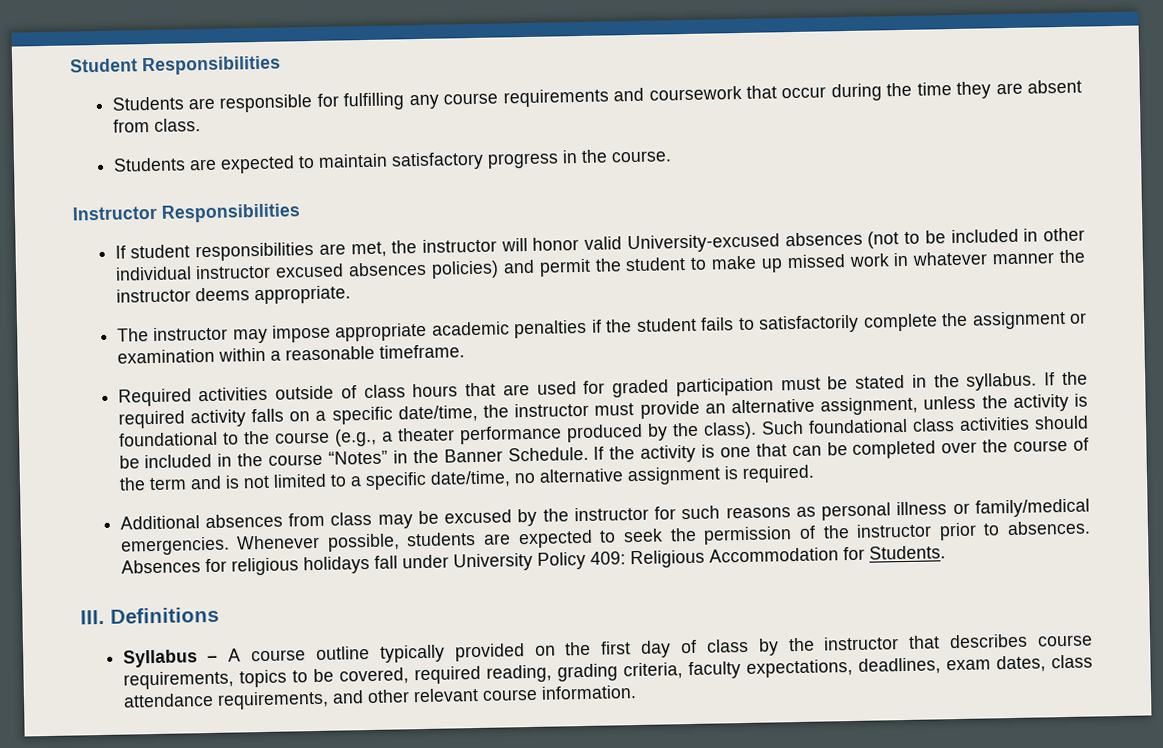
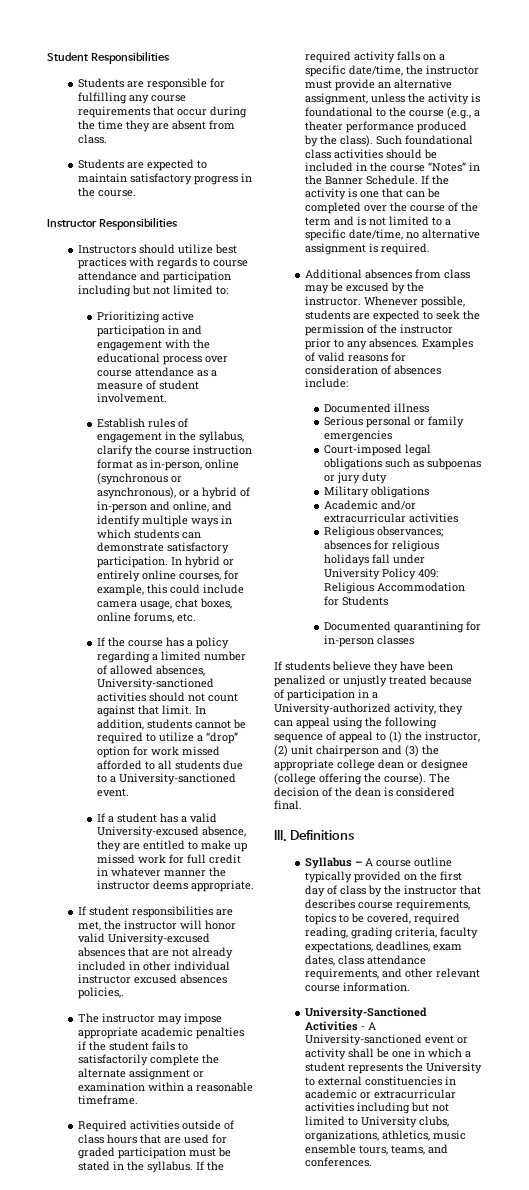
[613,85,742,102] and coursework -> (151, 112) none
(301, 213) none -> [78,244,238,254] [78,257,249,269] [78,271,232,283] [78,285,229,297] [97,311,195,323] [97,325,203,337] [97,339,211,351] [97,353,229,365] [97,367,218,377] [97,380,200,390] [97,393,168,403] [97,418,189,428] [97,431,245,443] [97,445,253,457] [97,459,240,471] [97,473,183,485] [97,487,251,499] [97,501,233,513] [97,515,233,527] [97,529,202,539] [97,542,230,554] [97,556,235,568] [97,570,240,582] [97,584,245,596] [97,598,233,610] [97,612,197,623] [97,637,230,649] [97,651,247,663] [97,665,206,676] [97,678,215,690] [97,692,239,702] [97,705,207,717] [97,719,247,730] [97,732,239,744] [97,746,221,758] [97,760,244,770] [97,773,237,785] [97,788,130,797] [97,813,218,823] [97,826,247,838] [97,840,248,852] [97,854,242,864] [97,867,227,877] [97,880,255,892] // Instructors should utilize best practices with regards to course attendance and participation including but not limited to: // Prioritizing active participation in and engagement with the educational process over course attendance as a measure of student involvement. // Establish rules of engagement in the syllabus, clarify the course instruction format as in-person, online (synchronous or asynchronous), or a hybrid of in-person and online, and identify multiple ways in which students can demonstrate satisfactory participation. In hybrid or entirely online courses, for example, this could include camera usage, chat boxes, online forums, etc. // If the course has a policy regarding a limited number of allowed absences, University-sanctioned activities should not count against that limit. In addition, students cannot be required to utilize a “drop” option for work missed afforded to all students due to a University-sanctioned event. // If a student has a valid University-excused absence, they are entitled to make up missed work for full credit in whatever manner the instructor deems appropriate.
[867,230,946,249] (not to be -> [128,947,234,959] that are not already
[430,249,1086,279] [115,285,351,305] policies) and permit the student to make up missed work in whatever manner the instructor deems appropriate. -> [78,987,125,999] policies,.
(969, 319) none -> [78,1068,127,1078] alternate
[573,498,1090,522] [119,536,230,556] instructor for such reasons as personal illness or family/medical emergencies. -> [305,296,362,306] instructor.
[1006,520,1091,536] [120,559,201,574] absences. Absences -> [347,338,474,350] [305,352,407,362] [305,365,442,375] [305,378,349,388] [324,403,430,413] [324,416,465,428] [324,430,393,442] [324,444,432,456] [324,458,482,470] [324,472,388,484] [324,486,430,498] [324,500,417,510] [324,513,459,523] [324,526,444,538] [324,540,372,550] any absences. Examples of valid reasons for consideration of absences include: // Documented illness // Serious personal or family emergencies // Court-imposed legal obligations such as subpoenas or jury duty // Military obligations // Academic and/or extracurricular activities // Religious observances; absences
[868,545,946,560] Students. -> [342,596,389,606] [324,621,482,633] [324,635,415,647] [274,661,453,673] [274,675,472,687] [274,689,378,701] [274,703,463,715] [274,717,437,729] [274,731,480,743] [274,745,439,757] [274,759,468,771] [274,773,450,785] [274,787,455,797] [274,800,302,810] Students // Documented quarantining for in-person classes // If students believe they have been penalized or unjustly treated because of participation in a University-authorized activity, they can appeal using the following sequence of appeal to (1) the instructor, (2) unit chairperson and (3) the appropriate college dean or designee (college offering the course). The decision of the dean is considered final.
(637, 692) none -> [305,1007,428,1019] [305,1021,377,1031] [305,1034,469,1046] [305,1048,472,1060] [305,1062,483,1074] [305,1076,457,1086] [305,1089,457,1099] [305,1102,450,1114] [305,1116,450,1128] [305,1130,467,1142] [305,1144,449,1155] [305,1157,373,1167] // University-Sanctioned Activities - A University-sanctioned event or activity shall be one in which a student represents the University to external constituencies in academic or extracurricular activities including but not limited to University clubs, organizations, athletics, music ensemble tours, teams, and conferences.

